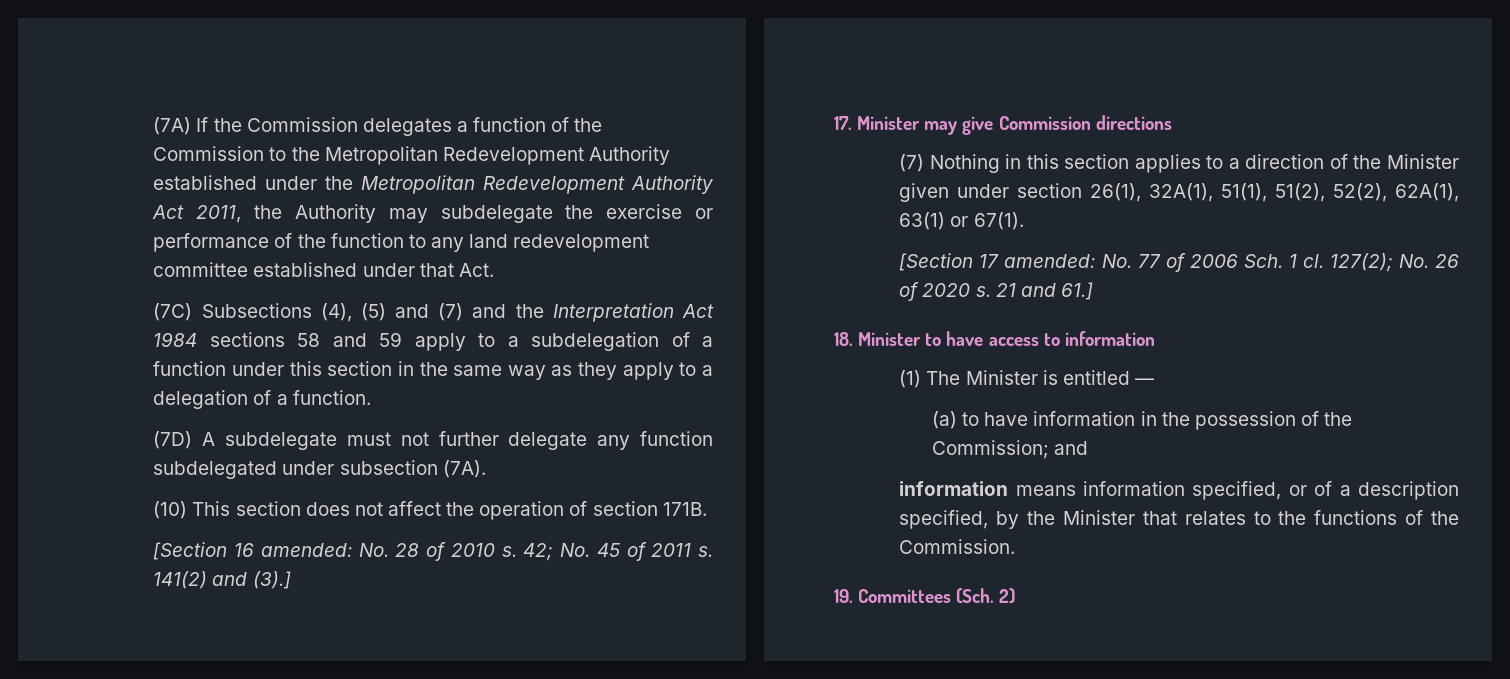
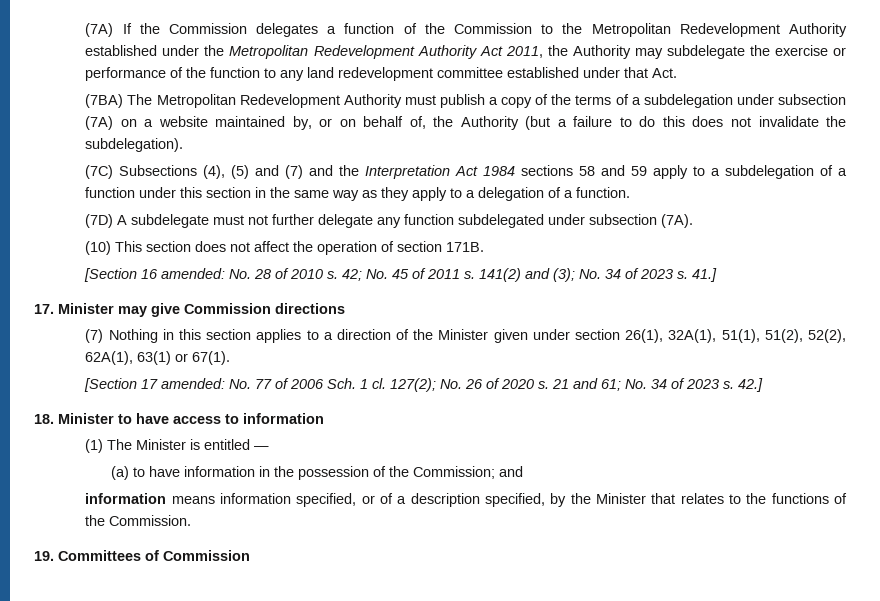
(494, 270) none -> [85,94,846,108] [85,116,846,130] [85,138,184,152] // (7BA) The Metropolitan Redevelopment Authority must publish a copy of the terms of a subdelegation under subsection (7A) on a website maintained by, or on behalf of, the Authority (but a failure to do this does not invalidate the subdelegation).
[252,571,291,589] (3).] -> [553,268,718,282] (3); No. 34 of 2023 s. 41.]
[1060,282,1093,300] 61.] -> [601,378,764,392] 61; No. 34 of 2023 s. 42.]
[956,588,1016,604] (Sch. 2) -> [145,550,250,561] of Commission

